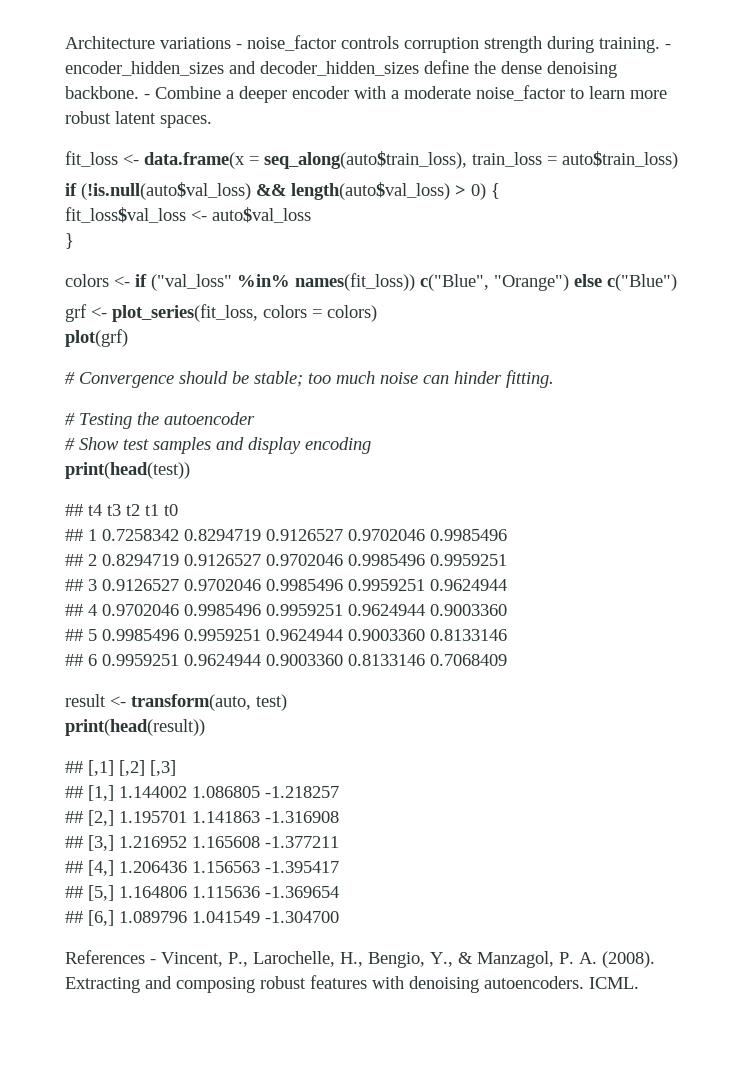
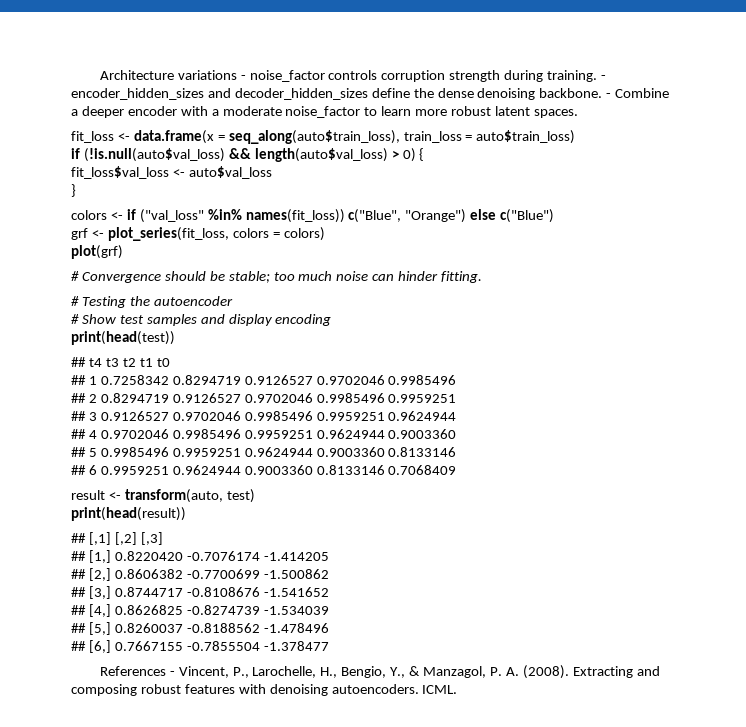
[119,786,339,798] 1.144002 1.086805 -1.218257 -> [114,551,329,561] 0.8220420 -0.7076174 -1.414205
[119,811,339,823] 1.195701 1.141863 -1.316908 -> [114,569,329,579] 0.8606382 -0.7700699 -1.500862
[119,836,339,848] 1.216952 1.165608 -1.377211 -> [114,587,329,597] 0.8744717 -0.8108676 -1.541652
[119,861,339,873] 1.206436 1.156563 -1.395417 -> [114,605,329,615] 0.8626825 -0.8274739 -1.534039
[119,886,339,898] 1.164806 1.115636 -1.369654 -> [114,623,329,633] 0.8260037 -0.8188562 -1.478496
[119,911,339,923] 1.089796 1.041549 -1.304700 -> [114,641,329,651] 0.7667155 -0.7855504 -1.378477

